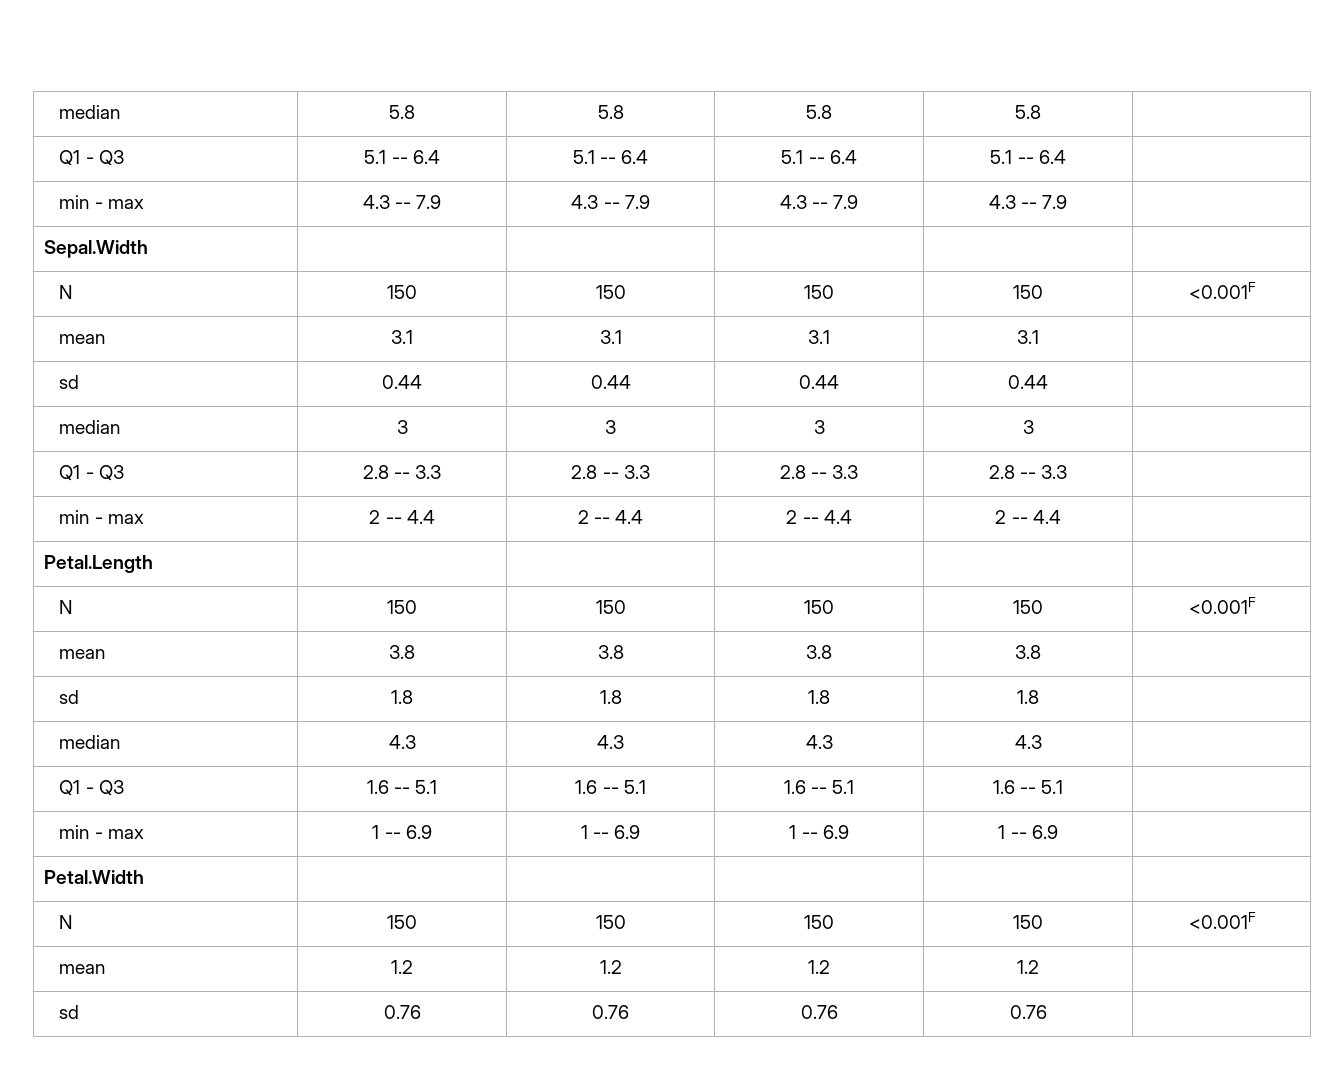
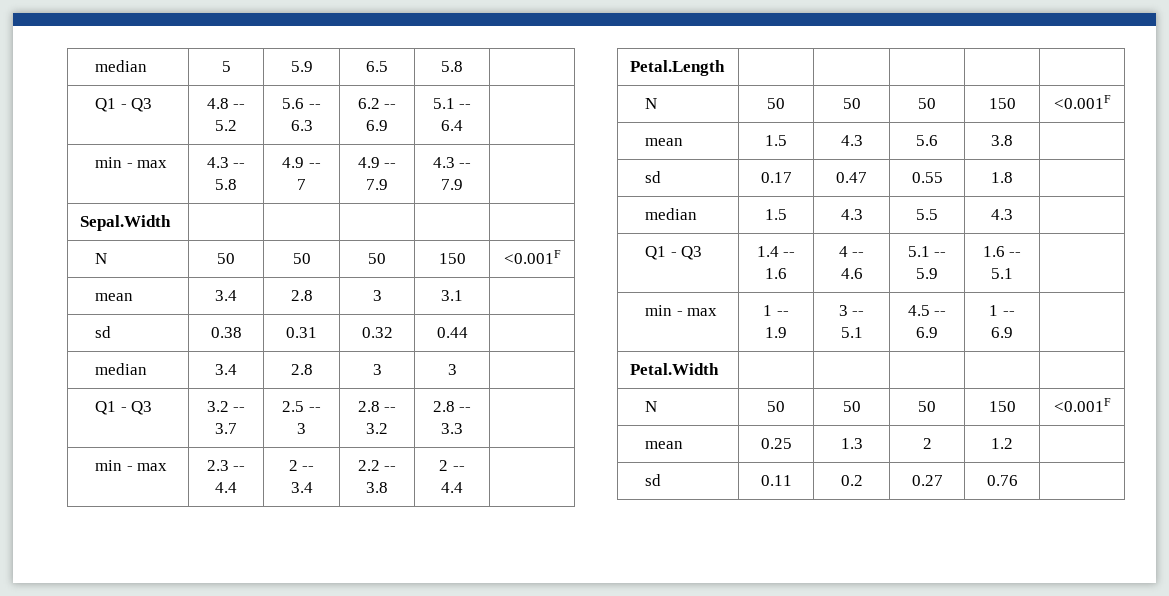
[59,105,121,119] [389,105,415,119] [597,105,624,119] [805,105,832,119] median | 5.8 | 5.8 | 5.8 -> [95,60,148,72] [221,61,231,72] [290,61,313,72] [366,61,388,72] median | 5 | 5.9 | 6.5
[364,150,440,164] [572,150,649,164] [781,150,857,164] 5.1 -- 6.4 | 5.1 -- 6.4 | 5.1 -- 6.4 -> [206,98,246,109] [215,120,237,131] [282,98,321,109] [290,120,313,131] [357,98,397,109] [366,120,388,131] 4.8 -- 5.2 | 5.6 -- 6.3 | 6.2 -- 6.9
[416,195,442,209] [571,195,650,209] [779,195,807,209] 7.9 | 4.3 -- 7.9 | 4.3 -> [215,179,237,190] [282,157,321,168] [297,179,306,190] [357,157,380,168] 5.8 | 4.9 -- 7 | 4.9
[387,285,417,299] [595,285,626,299] [803,285,834,299] [1012,285,1043,299] [1188,282,1256,299] [59,334,106,344] [391,330,413,344] [599,330,622,344] [807,330,830,344] 150 | 150 | 150 | 150 | <0.001F // mean | 3.1 | 3.1 | 3.1 -> [217,253,235,264] [292,253,311,264] [368,253,386,264] [438,253,466,264] [503,250,561,264] [95,293,134,301] [215,290,237,301] [290,290,313,301] [372,290,382,301] 50 | 50 | 50 | 150 | <0.001F // mean | 3.4 | 2.8 | 3
[382,375,422,389] [590,375,631,389] [798,375,839,389] 0.44 | 0.44 | 0.44 -> [210,327,242,338] [286,327,317,338] [361,327,393,338] 0.38 | 0.31 | 0.32
[396,420,408,434] [604,420,616,434] 3 | 3 -> [215,364,237,375] [290,364,313,375] 3.4 | 2.8
[362,465,442,479] [571,465,650,479] [779,465,859,479] 2.8 -- 3.3 | 2.8 -- 3.3 | 2.8 -- 3.3 -> [206,401,246,412] [215,423,237,434] [282,401,321,412] [297,423,306,434] [357,401,397,412] [366,423,388,434] 3.2 -- 3.7 | 2.5 -- 3 | 2.8 -- 3.2
[369,510,435,524] [577,510,644,524] [786,510,852,524] 2 -- 4.4 | 2 -- 4.4 | 2 -- 4.4 -> [206,460,246,471] [215,482,237,493] [288,460,315,471] [290,482,313,493] [357,460,397,471] [366,482,388,493] 2.3 -- 4.4 | 2 -- 3.4 | 2.2 -- 3.8
[387,600,417,614] [595,600,626,614] [803,600,834,614] [1012,600,1043,614] [1188,597,1256,614] [59,649,106,659] [389,645,415,659] [597,645,624,659] [805,645,832,659] 150 | 150 | 150 | 150 | <0.001F // mean | 3.8 | 3.8 | 3.8 -> [767,98,785,109] [842,98,861,109] [918,98,936,109] [988,98,1016,109] [1053,95,1111,109] [645,138,684,146] [765,135,787,146] [840,135,863,146] [916,135,938,146] 50 | 50 | 50 | 150 | <0.001F // mean | 1.5 | 4.3 | 5.6
[391,690,413,704] [599,690,622,704] [807,690,830,704] 1.8 | 1.8 | 1.8 -> [760,172,792,183] [836,172,867,183] [911,172,943,183] 0.17 | 0.47 | 0.55
[388,735,416,749] [596,735,624,749] [805,735,833,749] 4.3 | 4.3 | 4.3 -> [765,209,787,220] [840,209,863,220] [916,209,938,220] 1.5 | 4.3 | 5.5
[366,780,438,794] [575,780,646,794] [783,780,855,794] 1.6 -- 5.1 | 1.6 -- 5.1 | 1.6 -- 5.1 -> [756,246,796,257] [765,268,787,279] [838,246,865,257] [840,268,863,279] [907,246,947,257] [916,268,938,279] 1.4 -- 1.6 | 4 -- 4.6 | 5.1 -- 5.9
[405,825,432,839] [580,825,641,839] [789,825,797,839] 6.9 | 1 -- 6.9 | 1 -> [765,327,787,338] [838,305,865,316] [840,327,863,338] [907,305,930,316] 1.9 | 3 -- 5.1 | 4.5
[387,915,417,929] [595,915,626,929] [803,915,834,929] [1012,915,1043,929] [1188,912,1256,929] [59,964,106,974] [391,960,413,974] [599,960,622,974] [807,960,830,974] 150 | 150 | 150 | 150 | <0.001F // mean | 1.2 | 1.2 | 1.2 -> [767,401,785,412] [842,401,861,412] [918,401,936,412] [988,401,1016,412] [1053,398,1111,412] [645,441,684,449] [760,438,792,449] [840,438,863,449] [922,438,932,449] 50 | 50 | 50 | 150 | <0.001F // mean | 0.25 | 1.3 | 2
[383,1005,421,1019] [591,1005,629,1019] [800,1005,838,1019] [1009,1005,1047,1019] 0.76 | 0.76 | 0.76 | 0.76 -> [760,475,792,486] [840,475,863,486] [911,475,943,486] [986,475,1018,486] 0.11 | 0.2 | 0.27 | 0.76

